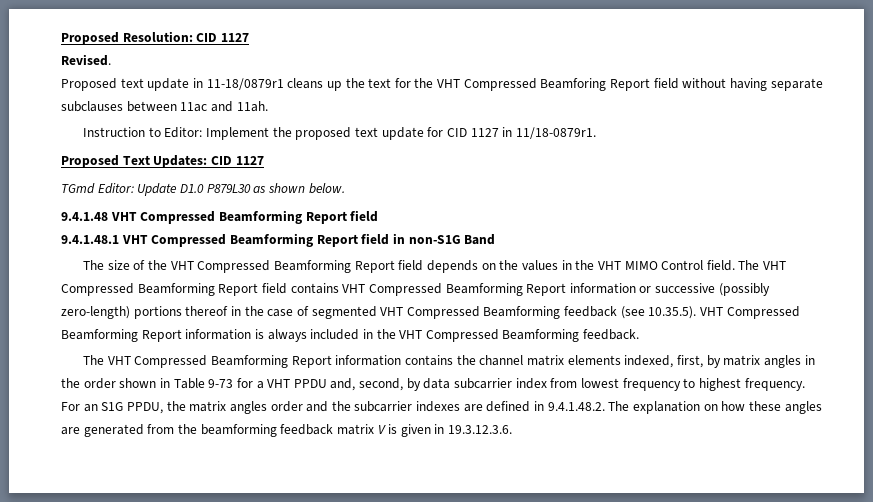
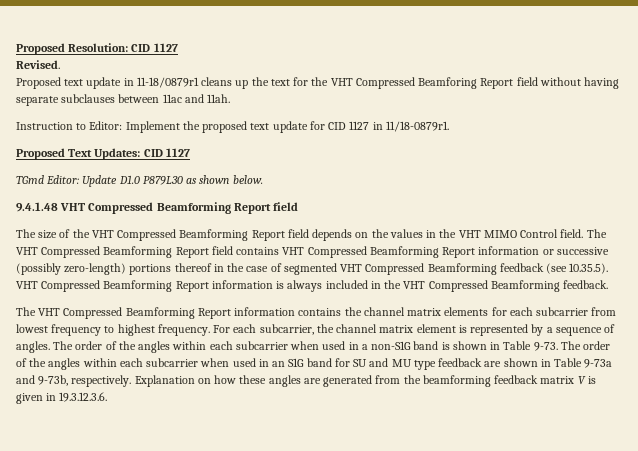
[61,233,496,247] // 9.4.1.48.1 VHT Compressed Beamforming Report field in non-S1G Band -> (299, 206) none
[624,355,815,368] [61,378,547,391] indexed, first, by matrix angles in the order shown in Table 9-73 for a VHT PPDU and, second, by data subcarrier index -> [491,307,589,316] for each subcarrier
[83,401,700,414] an S1G PPDU, the matrix angles order and the subcarrier indexes are defined in 9.4.1.48.2. The explanation -> [233,324,616,336] [16,341,611,353] [16,358,613,370] [16,375,195,387] each subcarrier, the channel matrix element is represented by a sequence of angles. The order of the angles within each subcarrier when used in a non-S1G band is shown in Table 9-73. The order of the angles within each subcarrier when used in an S1G band for SU and MU type feedback are shown in Table 9-73a and 9-73b, respectively. Explanation

